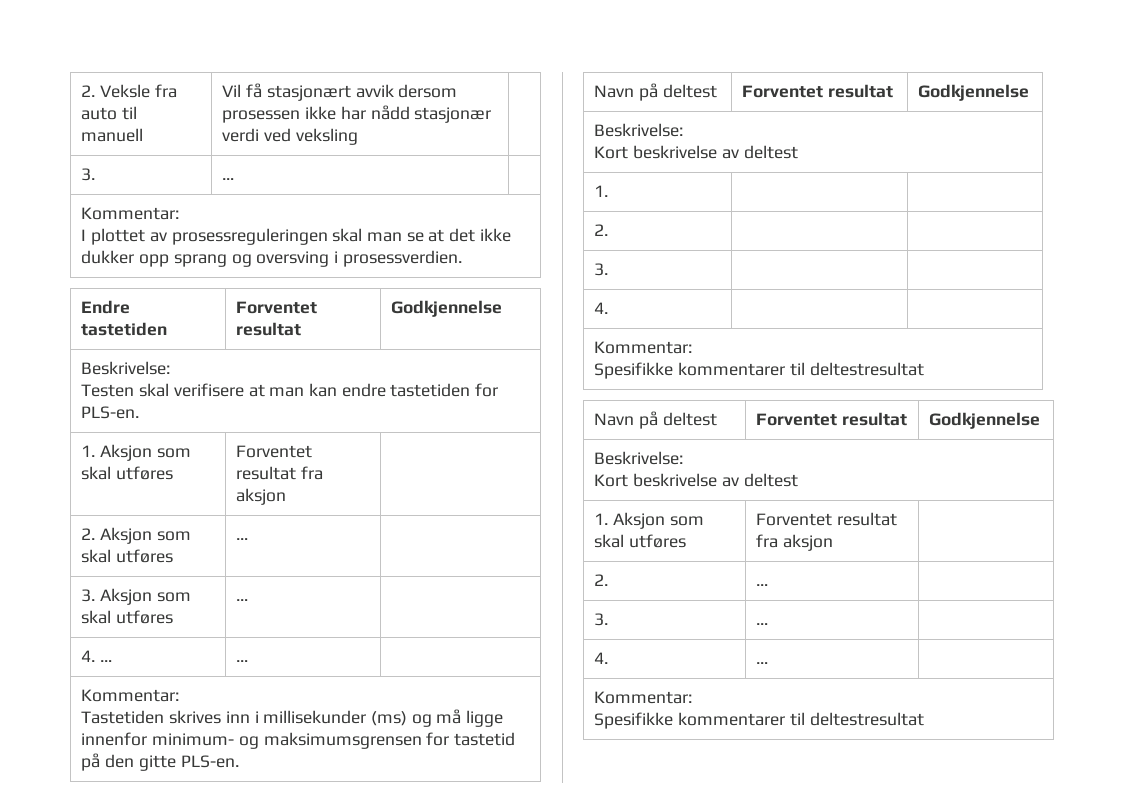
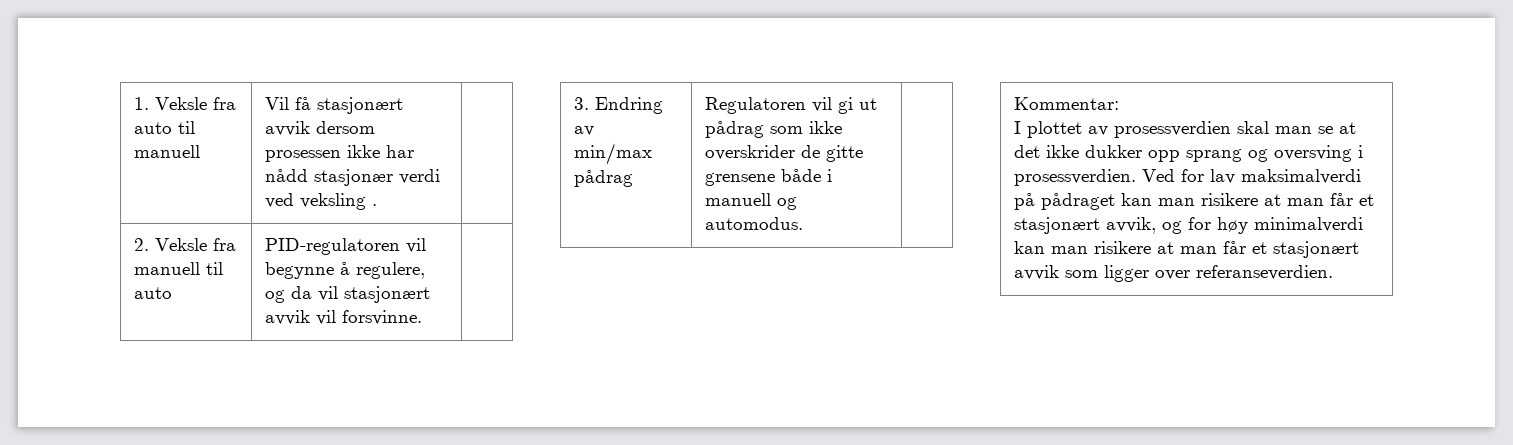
[81,85,96,97] 2. -> [134,97,150,110] 1.
[81,168,96,181] [222,178,235,180] | // 3. | … -> [372,204,378,206] [134,238,237,251] [134,262,224,275] [134,287,173,299] [265,238,427,255] [265,262,426,279] [265,286,431,303] [265,310,423,325] [574,97,664,114] [574,126,595,136] [574,143,653,165] [574,170,634,187] [705,97,878,114] [705,121,843,138] [705,145,864,162] [705,169,833,186] [705,193,798,210] [705,217,804,230] . | // 2. Veksle fra manuell til auto | PID-regulatoren vil begynne å regulere, og da vil stasjonært avvik vil forsvinne. | // 3. Endring av min/max pådrag | Regulatoren vil gi ut pådrag som ikke overskrider de gitte grensene både i manuell og automodus.
[171,228,328,245] prosessreguleringen -> [1114,121,1232,138] prosessverdien
[81,300,131,314] [81,322,168,336] [236,301,318,314] [236,322,302,336] [391,300,503,317] [81,361,171,375] [81,383,499,397] [81,406,140,419] [81,444,191,461] [81,466,174,480] [236,445,313,458] [236,466,324,480] [236,488,287,505] [81,527,191,544] [81,549,174,563] [236,538,249,540] [81,588,191,605] [81,610,174,624] [236,599,249,601] [81,650,113,662] [236,660,249,662] [81,689,180,702] [81,709,504,727] [81,732,515,749] [81,753,239,771] [594,83,717,101] [742,84,894,98] [918,84,1030,101] [594,123,684,137] [594,145,798,159] [594,185,609,197] [594,224,609,236] [594,263,609,276] [594,302,609,314] [594,341,693,354] [594,362,924,379] [594,411,717,429] [756,412,908,426] [929,412,1041,429] [594,451,684,465] [594,473,798,487] [594,512,704,529] [594,534,687,548] [756,512,898,526] [756,534,834,551] [594,574,609,586] [756,584,769,586] [594,613,609,626] [756,623,769,625] [594,652,609,664] [756,662,769,664] [594,691,693,704] [594,712,924,729] // Endre tastetiden | Forventet resultat | Godkjennelse // Beskrivelse: // Testen skal verifisere at man kan endre tastetiden for PLS-en. // 1. Aksjon som skal utføres | Forventet resultat fra aksjon | // 2. Aksjon som skal utføres | … | // 3. Aksjon som skal utføres | … | // 4. … | … | // Kommentar: // Tastetiden skrives inn i millisekunder (ms) og må ligge innenfor minimum- og maksimumsgrensen for tastetid på den gitte PLS-en. // Navn på deltest | Forventet resultat | Godkjennelse // Beskrivelse: // Kort beskrivelse av deltest // 1. | | // 2. | | // 3. | | // 4. | | // Kommentar: // Spesifikke kommentarer til deltestresultat // Navn på deltest | Forventet resultat | Godkjennelse // Beskrivelse: // Kort beskrivelse av deltest // 1. Aksjon som skal utføres | Forventet resultat fra aksjon | // 2. | … | // 3. | … | // 4. | … | // Kommentar: // Spesifikke kommentarer til deltestresultat -> [1142,169,1362,184] [1014,193,1375,210] [1014,217,1364,234] [1014,241,1360,258] [1014,265,1334,282] Ved for lav maksimalverdi på pådraget kan man risikere at man får et stasjonært avvik, og for høy minimalverdi kan man risikere at man får et stasjonært avvik som ligger over referanseverdien.

